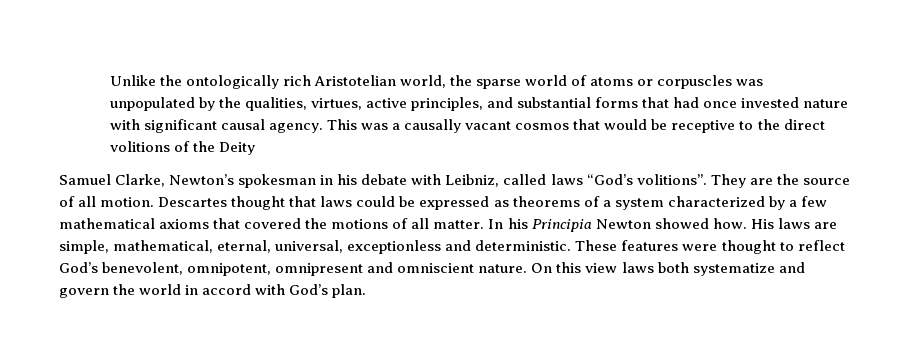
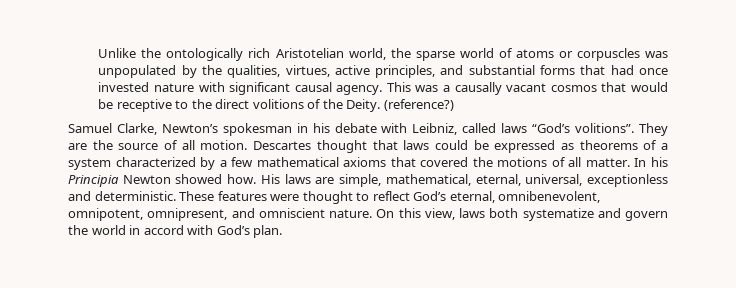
[218,142,255,155] Deity -> [346,99,454,112] Deity. (reference?)
[102,262,364,276] benevolent, omnipotent, omnipresent -> [449,191,601,203] [68,208,228,221] eternal, omnibenevolent, omnipotent, omnipresent,
[585,263,618,273] view -> [424,208,455,220] view,

